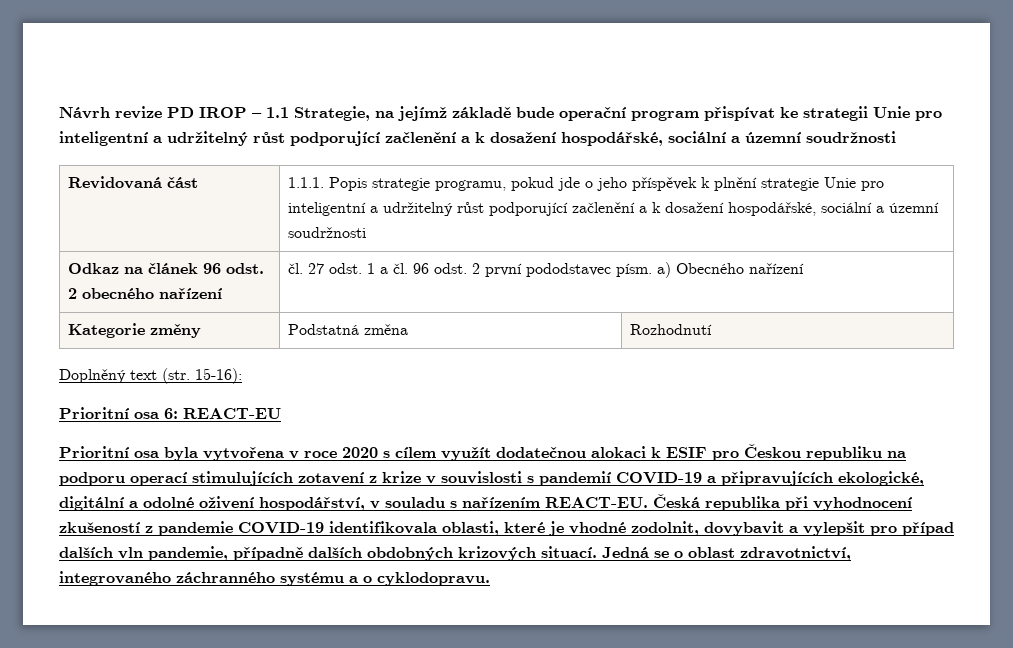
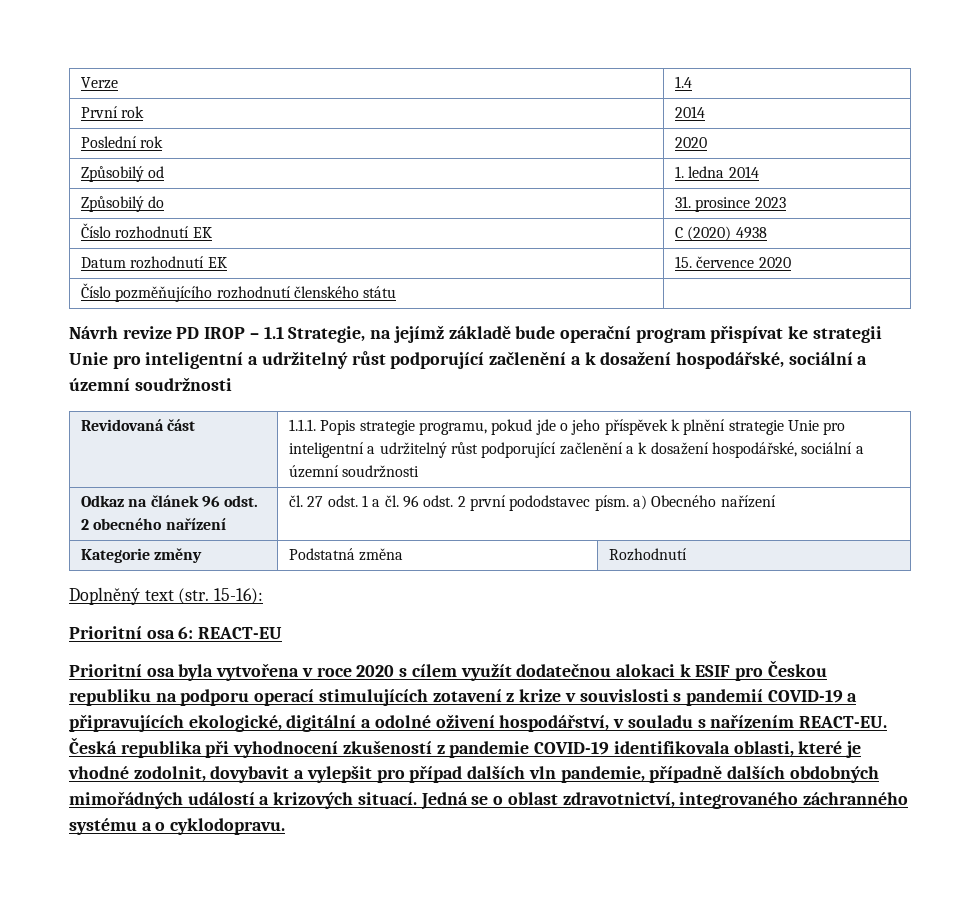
(59, 113) none -> [81,77,119,89] [675,76,693,88] [81,106,145,118] [675,106,706,118] [81,136,164,148] [675,137,708,148] [81,166,165,182] [675,166,759,178] [81,196,165,212] [675,196,786,212] [81,223,212,239] [675,226,767,241] [81,256,227,269] [675,256,791,268] [81,283,397,302] Verze | 1.4 // První rok | 2014 // Poslední rok | 2020 // Způsobilý od | 1. ledna 2014 // Způsobilý do | 31. prosince 2023 // Číslo rozhodnutí EK | C (2020) 4938 // Datum rozhodnutí EK | 15. července 2020 // Číslo pozměňujícího rozhodnutí členského státu | //
(453, 554) none -> [69,791,270,809] mimořádných událostí a

